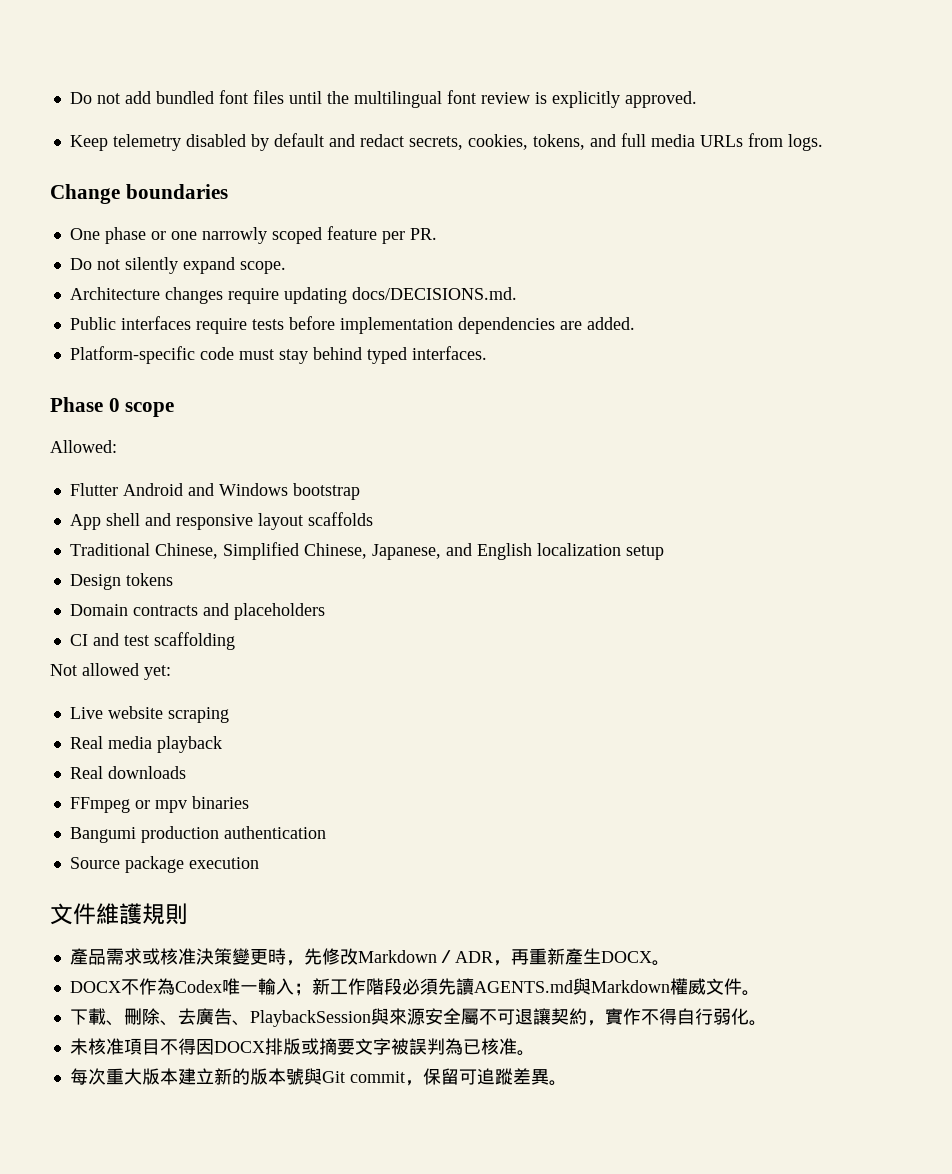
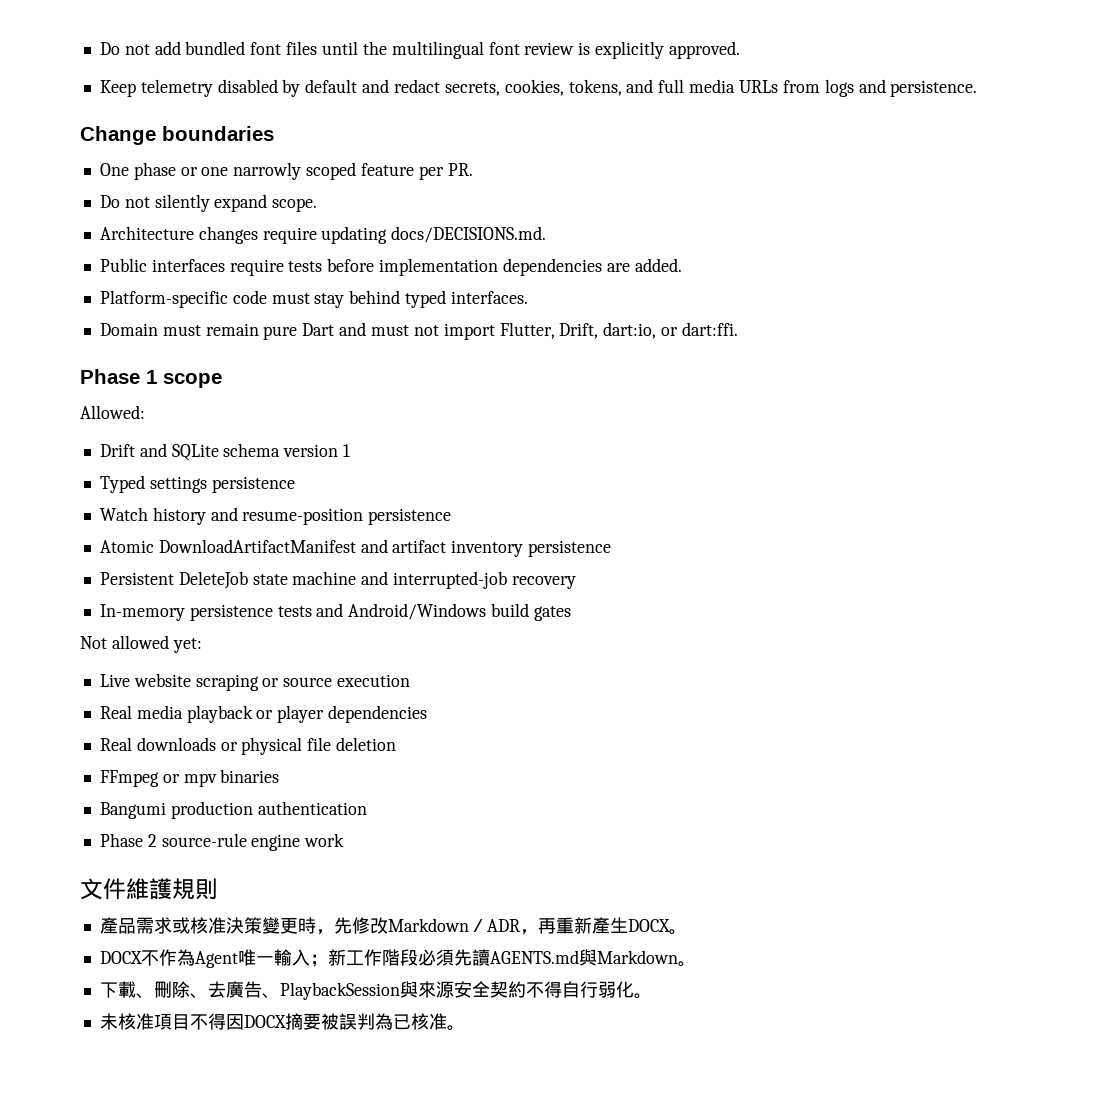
[787,134,823,151] logs. -> [824,79,978,97] logs and persistence.
[50,397,120,412] // Phase 0 -> [99,322,738,340] [80,369,157,384] // Domain must remain pure Dart and must not import Flutter, Drift, dart:io, or dart:ffi. // Phase 1
[69,483,360,500] [69,512,373,530] [69,542,664,560] [69,573,173,590] [69,603,325,620] [69,632,235,650] Flutter Android and Windows bootstrap // App shell and responsive layout scaffolds // Traditional Chinese, Simplified Chinese, Japanese, and English localization setup // Design tokens // Domain contracts and placeholders // CI and test scaffolding -> [99,443,351,461] [99,475,295,493] [99,507,452,525] [99,539,612,557] [99,571,576,589] [99,603,571,621] Drift and SQLite schema version 1 // Typed settings persistence // Watch history and resume-position persistence // Atomic DownloadArtifactManifest and artifact inventory persistence // Persistent DeleteJob state machine and interrupted-job recovery // In-memory persistence tests and Android/Windows build gates
(229, 715) none -> [262,674,411,687] or source execution
(222, 744) none -> [256,705,428,723] or player dependencies
(186, 772) none -> [220,737,397,755] or physical file deletion
[69,856,259,873] Source package execution -> [99,833,345,851] Phase 2 source-rule engine work
[174,980,222,993] Codex -> [194,951,238,968] Agent
[669,978,742,995] 權威文件 -> (678, 957) none
[460,1008,641,1026] 屬不可退讓契約，實作 -> [489,981,526,998] 契約
[264,1038,391,1055] 排版或摘要文字 -> [284,1013,321,1030] 摘要
[69,1068,567,1086] // 每次重大版本建立新的版本號與Git commit，保留可追蹤差異。 -> (465, 1028) none

